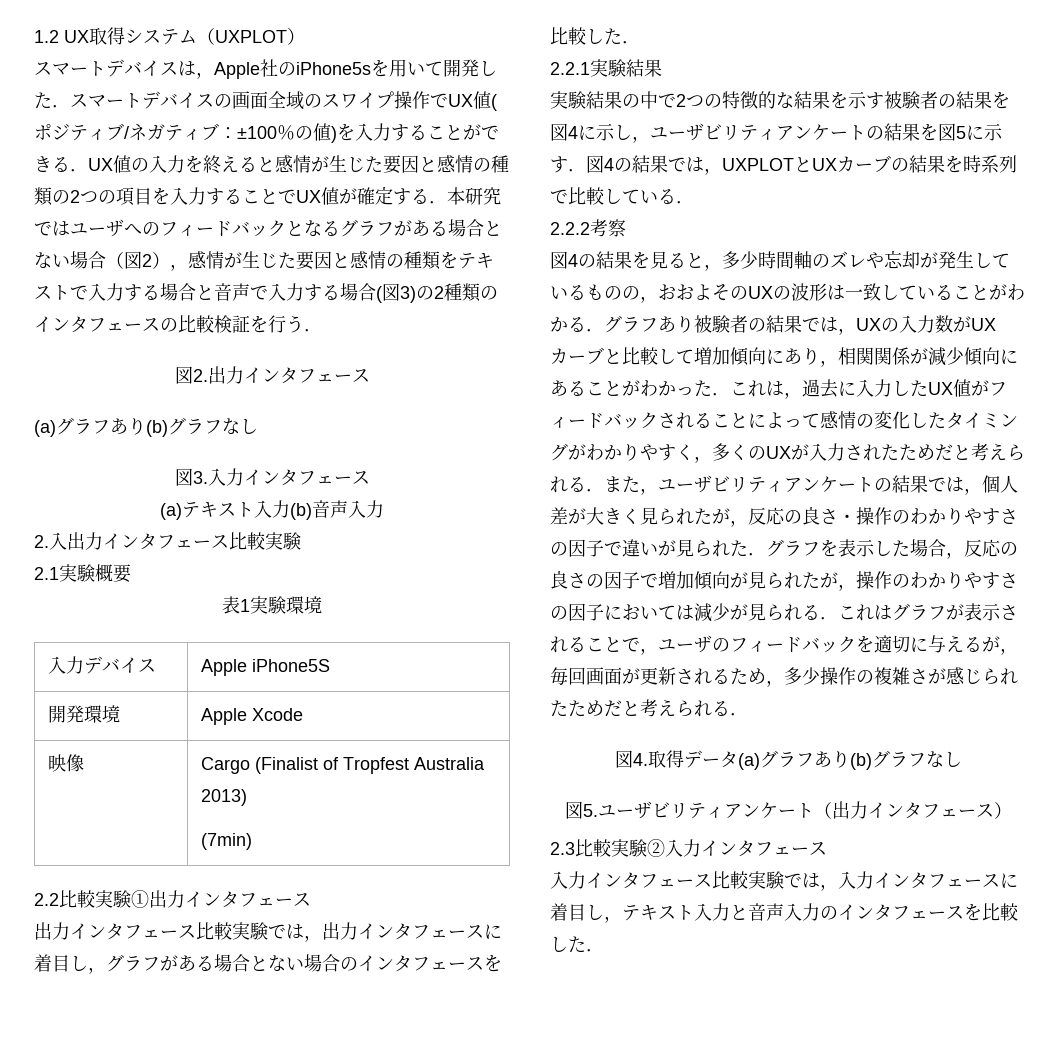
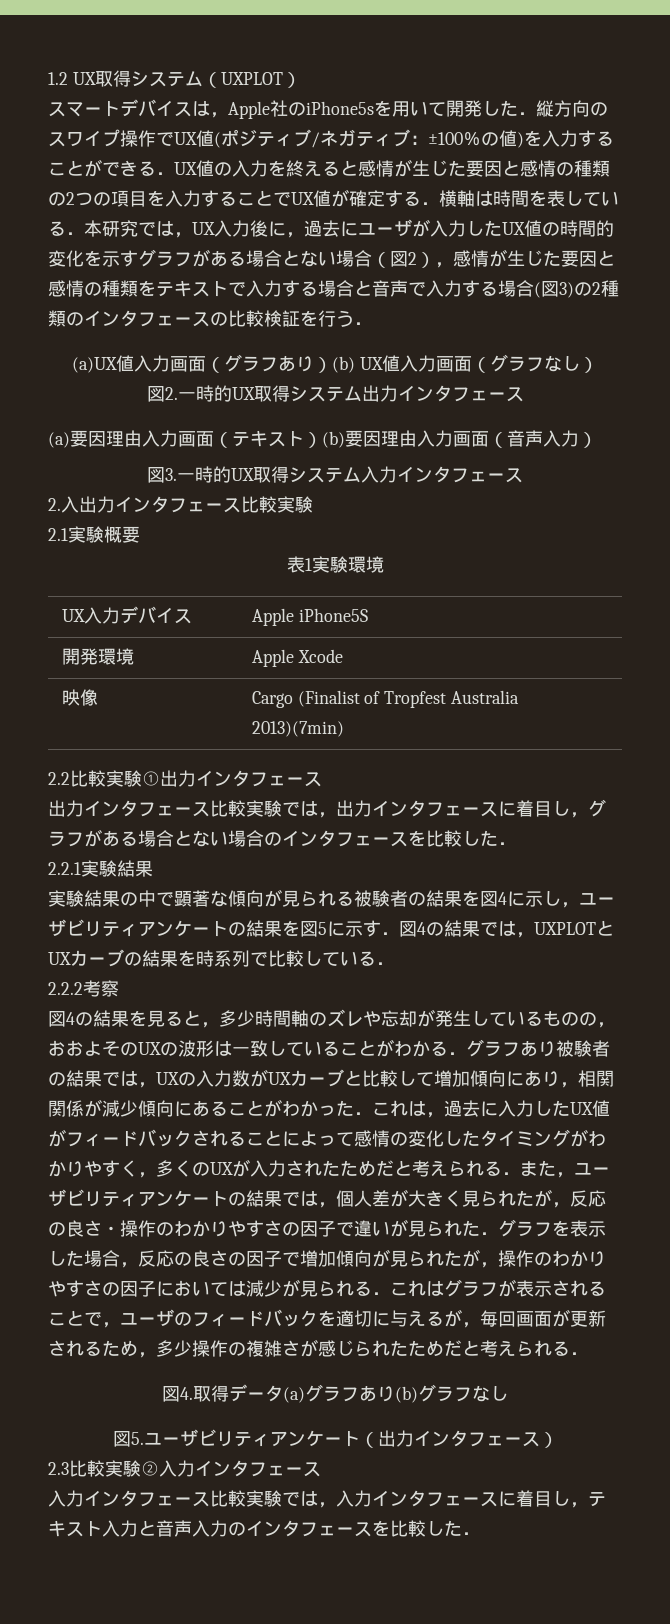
[70,91,304,110] スマートデバイスの画面全域 -> [536,100,590,117] 縦方向
[447,187,501,205] [34,219,340,237] 本研究ではユーザへのフィードバックとなる -> [439,190,619,207] [48,219,614,238] [48,250,138,267] 横軸は時間を表している．本研究では，UX入力後に，過去にユーザが入力したUX値の時間的変化を示す
[174,366,208,384] 図2. -> [72,354,598,373] [146,385,362,402] (a)UX値入力画面（グラフあり）(b) UX値入力画面（グラフなし） // 図2.一時的UX取得システム
[56,417,258,437] [174,468,370,486] [160,500,384,520] グラフあり(b)グラフなし // 図3.入力インタフェース // (a)テキスト入力(b)音声入力 -> [70,430,597,448] [147,466,523,483] 要因理由入力画面（テキスト）(b)要因理由入力画面（音声入力） // 図3.一時的UX取得システム入力インタフェース
(322, 605) none -> [61,609,85,622] UX
[201,789,248,806] [201,833,253,850] 2013) // (7min) -> [251,721,344,737] 2013)(7min)
[676,91,884,109] 2つの特徴的な結果を示す -> [174,889,354,907] 顕著な傾向が見られる

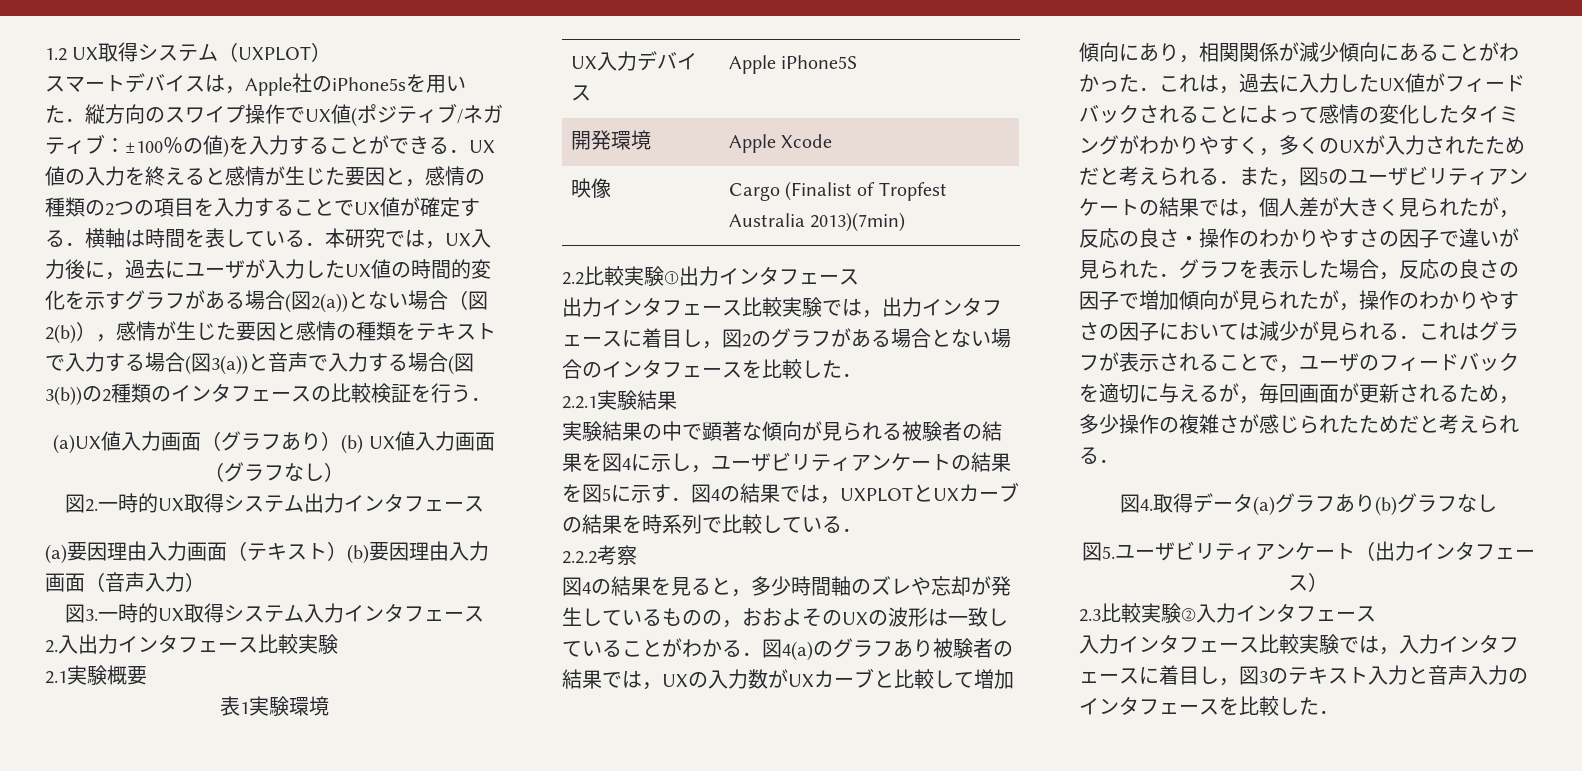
[428,100,500,117] て開発し -> (466, 83) none
(520, 168) none -> [405,179,425,187] ，
(282, 258) none -> [285,291,348,313] (図2(a))
[408,252,417,265] 2 -> [45,324,76,344] 2(b)
(354, 288) none -> [185,353,248,375] (図3(a))
[559,282,574,298] 3) -> [45,386,82,406] 3(b))
(588, 815) none -> [722,329,771,348] 図2の
(466, 1053) none -> [762,639,833,661] 図4(a)の
(574, 1175) none -> [1299,167,1348,186] 図5の
(588, 1505) none -> [1239,666,1288,685] 図3の

